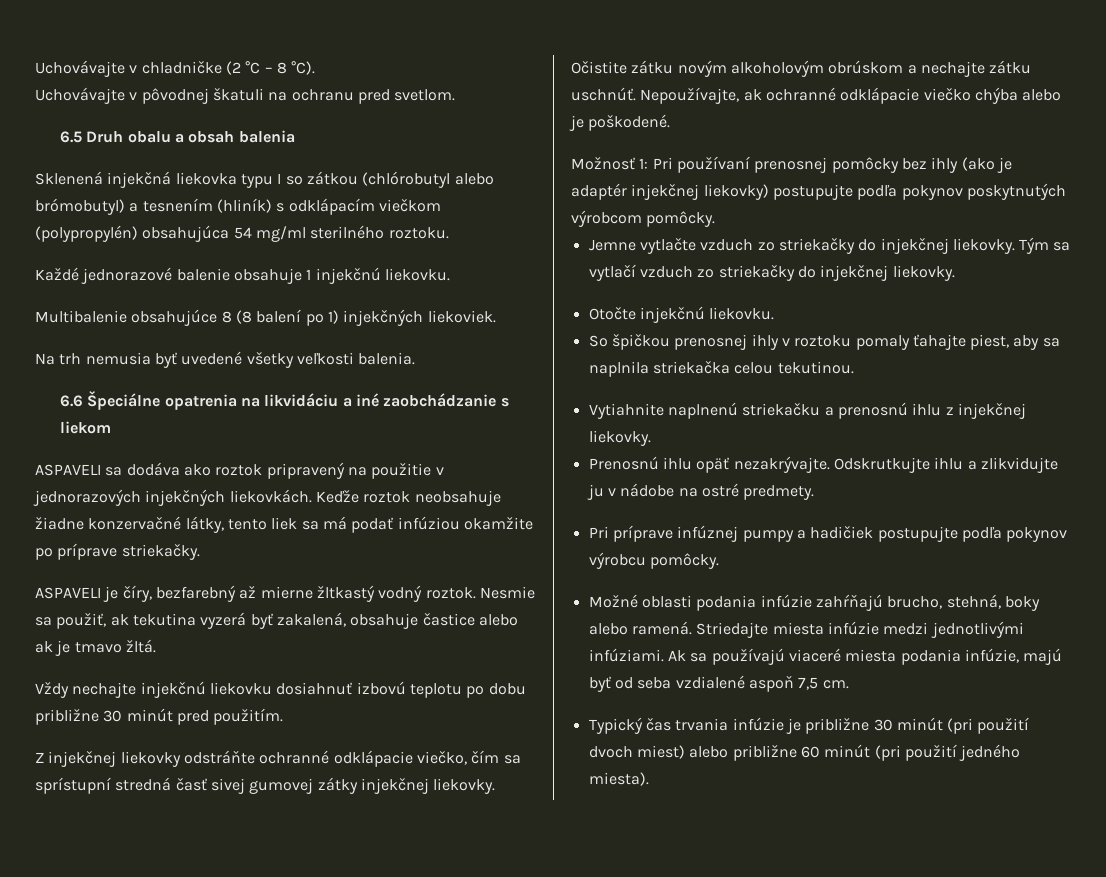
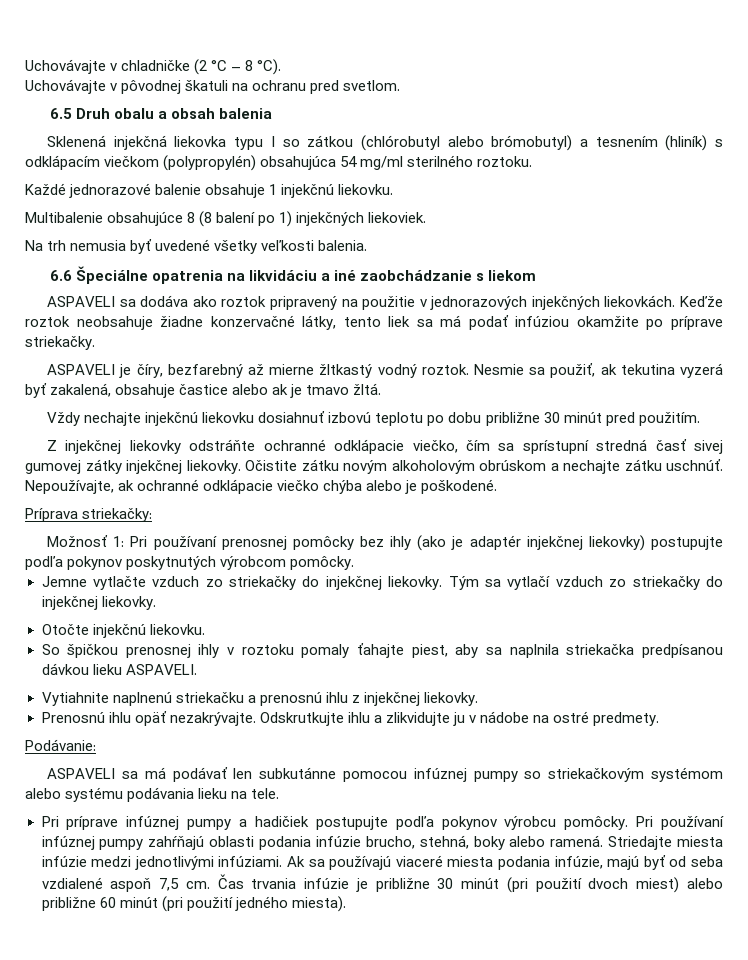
(671, 122) none -> [25,508,153,522] // Príprava striekačky:
[734,361,854,374] celou tekutinou. -> [642,644,723,658] [41,663,197,675] predpísanou dávkou lieku ASPAVELI.
(815, 492) none -> [25,739,96,751] [47,767,724,782] [25,787,280,802] // Podávanie: // ASPAVELI sa má podávať len subkutánne pomocou infúznej pumpy so striekačkovým systémom alebo systému podávania lieku na tele.
[588,594,638,608] // Možné -> [636,816,724,830] [41,836,205,850] Pri používaní infúznej pumpy zahŕňajú
[815,594,883,611] zahŕňajú -> (361, 841) none
[588,717,671,734] // Typický čas -> [217,874,244,889] Čas

